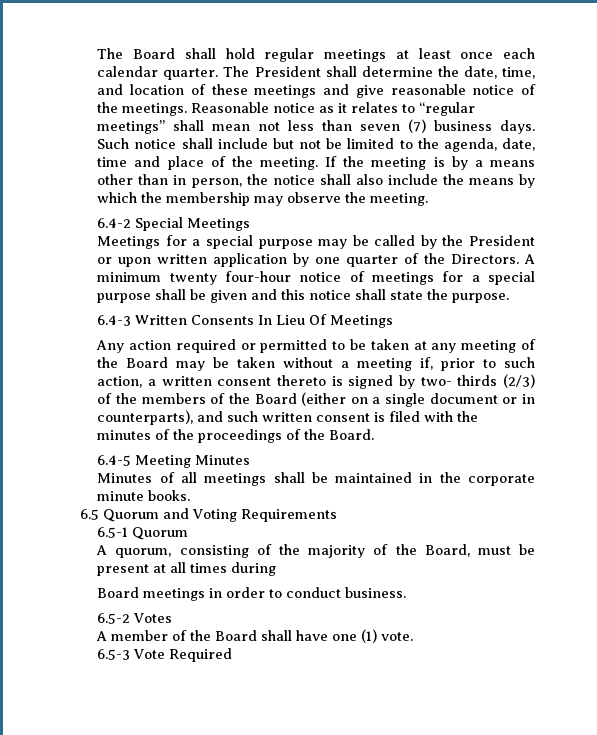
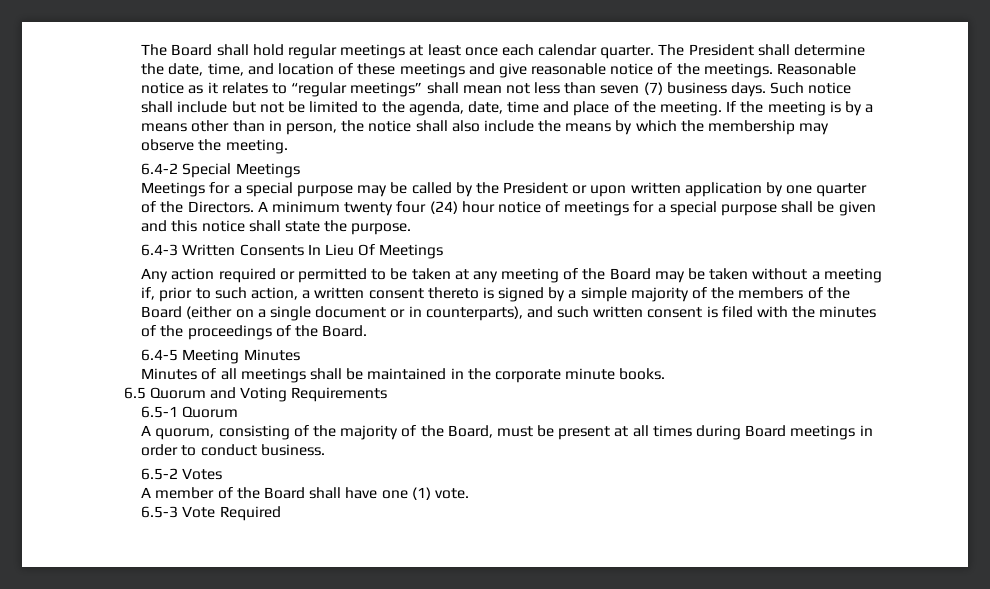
[224,271,291,282] four-hour -> [396,201,495,214] four (24) hour
[420,374,535,388] two- thirds (2/3) -> [568,287,689,302] a simple majority
(277, 569) // -> (742, 432) none

